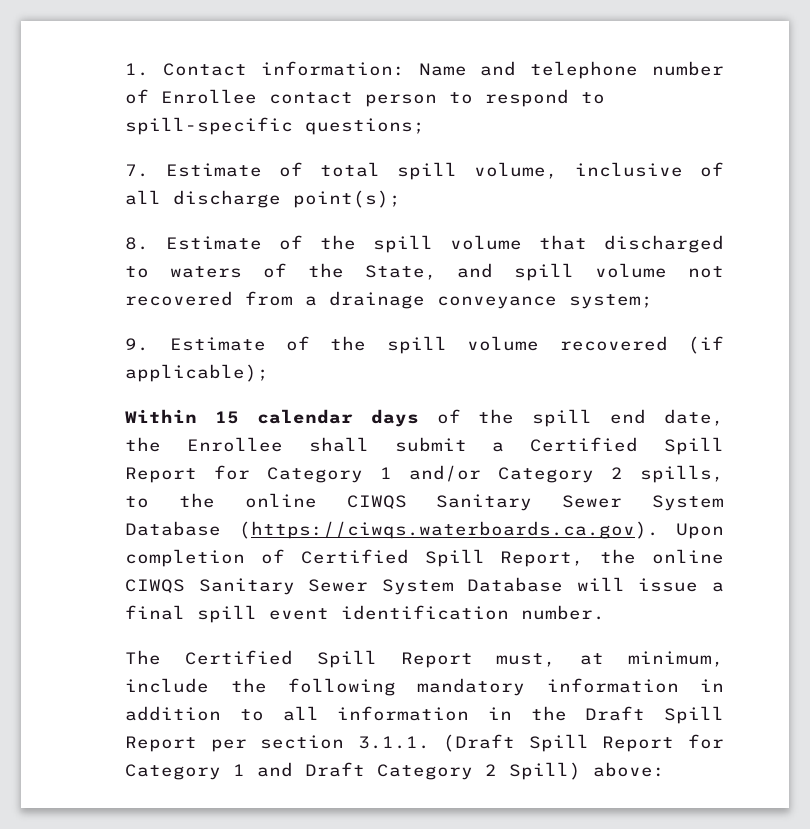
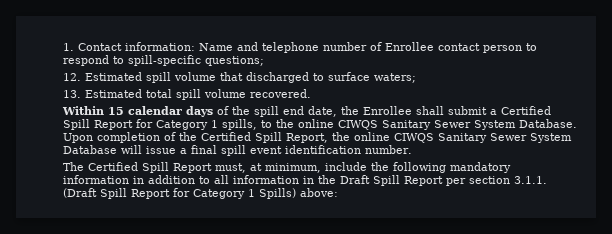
[125,162,725,180] [125,190,402,208] [125,235,357,250] 7. Estimate of total spill volume, inclusive of all discharge point(s); // 8. Estimate of the -> [63,72,143,81] 12. Estimated
[170,263,725,281] [125,291,654,309] [125,336,724,354] [125,364,270,382] waters of the State, and spill volume not recovered from a drainage conveyance system; // 9. Estimate of the spill volume recovered (if applicable); -> [328,72,417,83] [63,89,312,100] surface waters; // 13. Estimated total spill volume recovered.
[409,465,624,483] and/or Category 2 -> (219, 124) none
[125,521,659,539] Database (https://ciwqs.waterboards.ca.gov). -> [519,119,578,128] Database.
(286, 556) none -> [179,132,198,141] the
[257,762,582,780] and Draft Category 2 Spill) -> [259,188,297,199] Spills)

